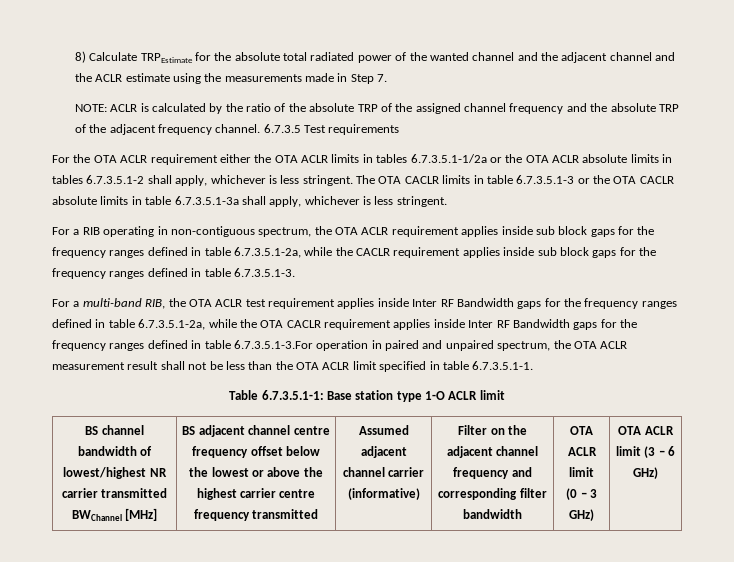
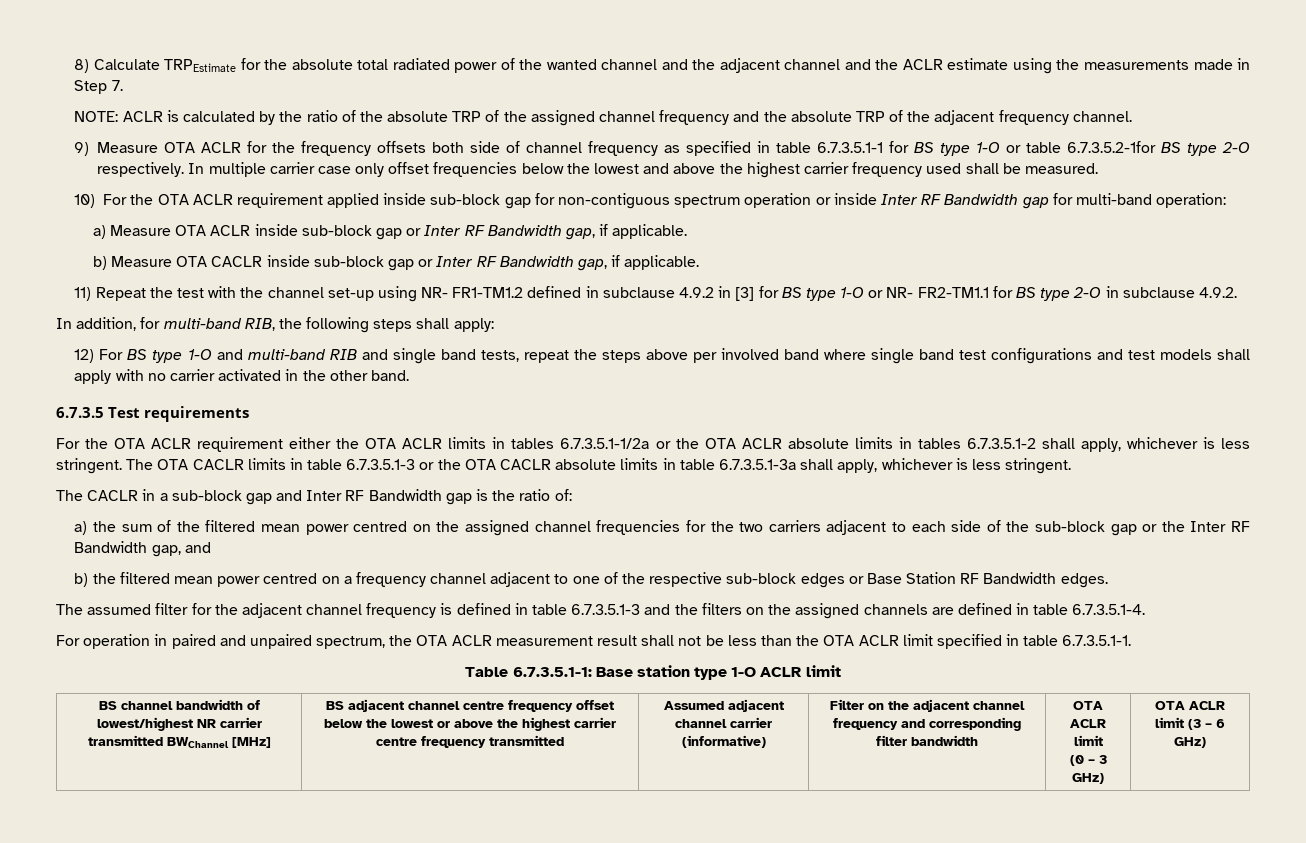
(261, 128) none -> [74,141,1250,156] [97,162,1098,178] [74,193,1227,209] [92,224,688,240] [92,255,700,271] [74,286,1237,302] [56,317,494,333] [74,348,1250,364] [74,369,409,384] // 9) Measure OTA ACLR for the frequency offsets both side of channel frequency as specified in table 6.7.3.5.1-1 for BS type 1-O or table 6.7.3.5.2-1for BS type 2-O respectively. In multiple carrier case only offset frequencies below the lowest and above the highest carrier frequency used shall be measured. // 10) For the OTA ACLR requirement applied inside sub-block gap for non-contiguous spectrum operation or inside Inter RF Bandwidth gap for multi-band operation: // a) Measure OTA ACLR inside sub-block gap or Inter RF Bandwidth gap, if applicable. // b) Measure OTA CACLR inside sub-block gap or Inter RF Bandwidth gap, if applicable. // 11) Repeat the test with the channel set-up using NR- FR1-TM1.2 defined in subclause 4.9.2 in [3] for BS type 1-O or NR- FR2-TM1.1 for BS type 2-O in subclause 4.9.2. // In addition, for multi-band RIB, the following steps shall apply: // 12) For BS type 1-O and multi-band RIB and single band tests, repeat the steps above per involved band where single band test configurations and test models shall apply with no carrier activated in the other band. //
[52,226,655,237] [52,247,656,258] [52,268,295,279] [52,298,677,309] [52,319,637,330] [52,340,313,351] For a RIB operating in non-contiguous spectrum, the OTA ACLR requirement applies inside sub block gaps for the frequency ranges defined in table 6.7.3.5.1-2a, while the CACLR requirement applies inside sub block gaps for the frequency ranges defined in table 6.7.3.5.1-3. // For a multi-band RIB, the OTA ACLR test requirement applies inside Inter RF Bandwidth gaps for the frequency ranges defined in table 6.7.3.5.1-2a, while the OTA CACLR requirement applies inside Inter RF Bandwidth gaps for the frequency ranges defined in table 6.7.3.5.1-3.For -> [56,489,572,505] [74,520,1250,536] [74,541,211,557] [74,572,1108,588] [56,603,1146,619] [56,635,80,646] The CACLR in a sub-block gap and Inter RF Bandwidth gap is the ratio of: // a) the sum of the filtered mean power centred on the assigned channel frequencies for the two carriers adjacent to each side of the sub-block gap or the Inter RF Bandwidth gap, and // b) the filtered mean power centred on a frequency channel adjacent to one of the respective sub-block edges or Base Station RF Bandwidth edges. // The assumed filter for the adjacent channel frequency is defined in table 6.7.3.5.1-3 and the filters on the assigned channels are defined in table 6.7.3.5.1-4. // For

